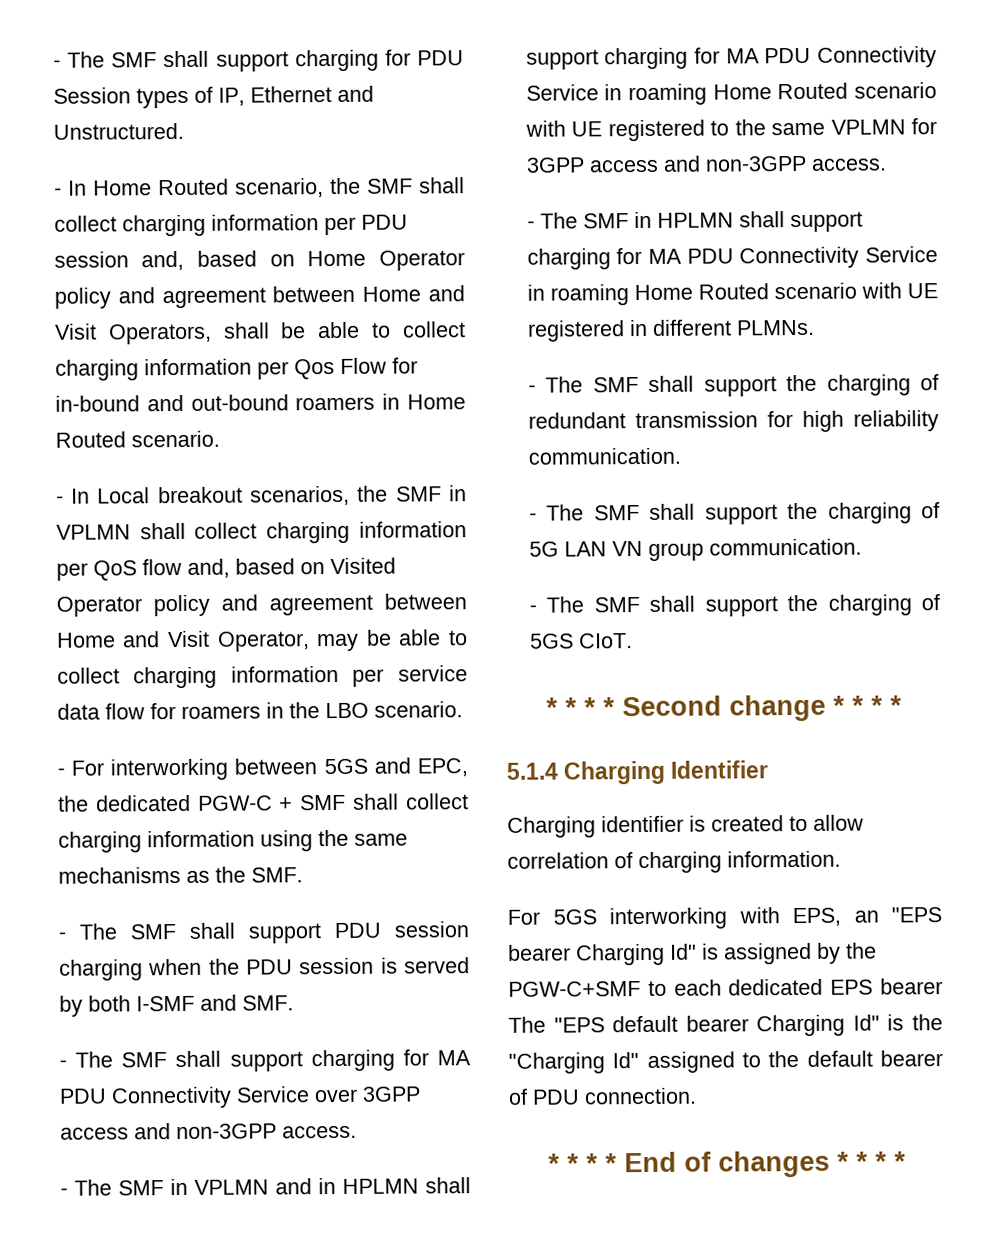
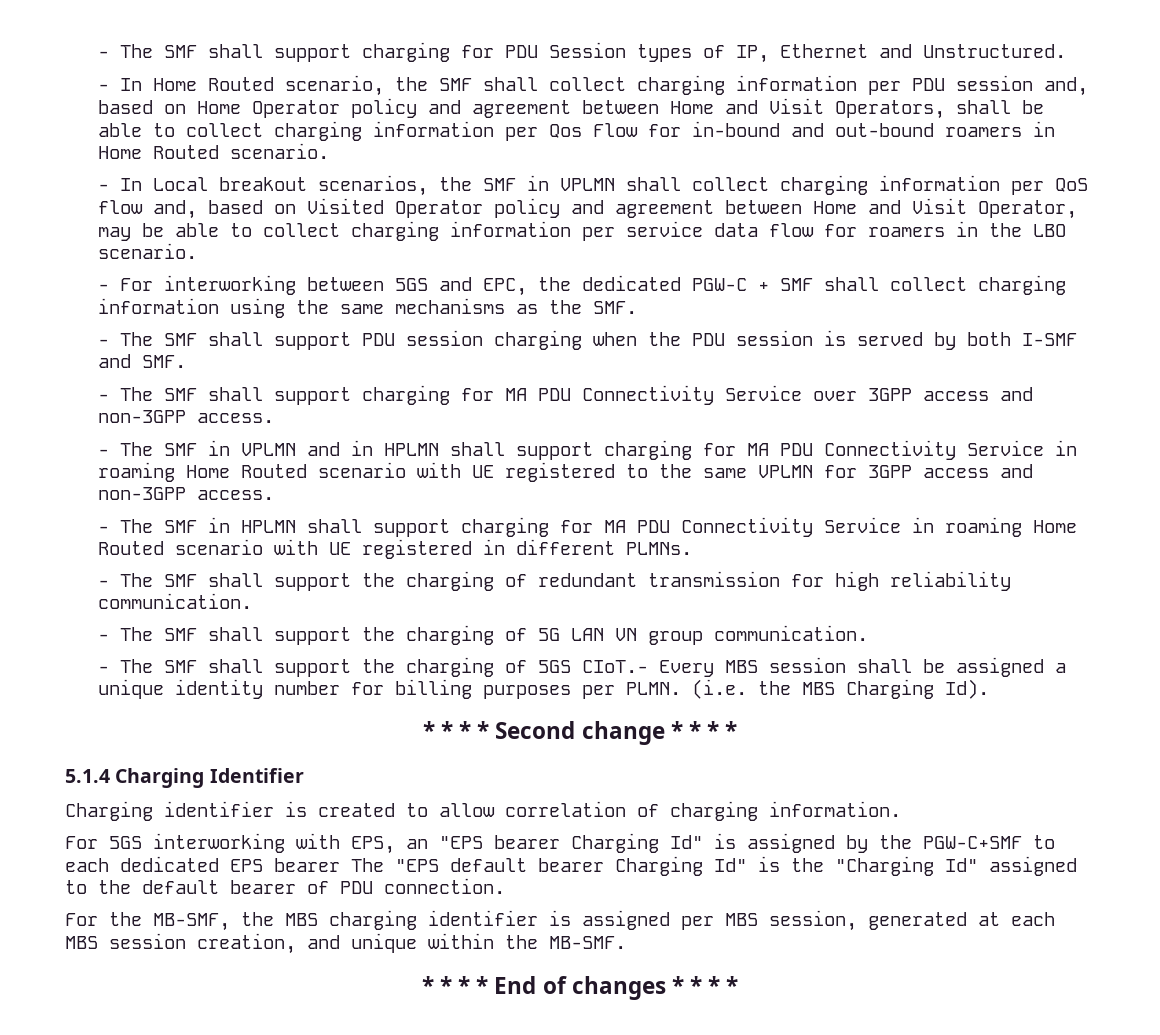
[578,633,633,649] CIoT. -> [581,657,1066,677] [97,679,989,699] CIoT.- Every MBS session shall be assigned a unique identity number for billing purposes per PLMN. (i.e. the MBS Charging Id).
(697, 1096) none -> [65,910,1055,931] [65,933,626,954] // For the MB-SMF, the MBS charging identifier is assigned per MBS session, generated at each MBS session creation, and unique within the MB-SMF.

